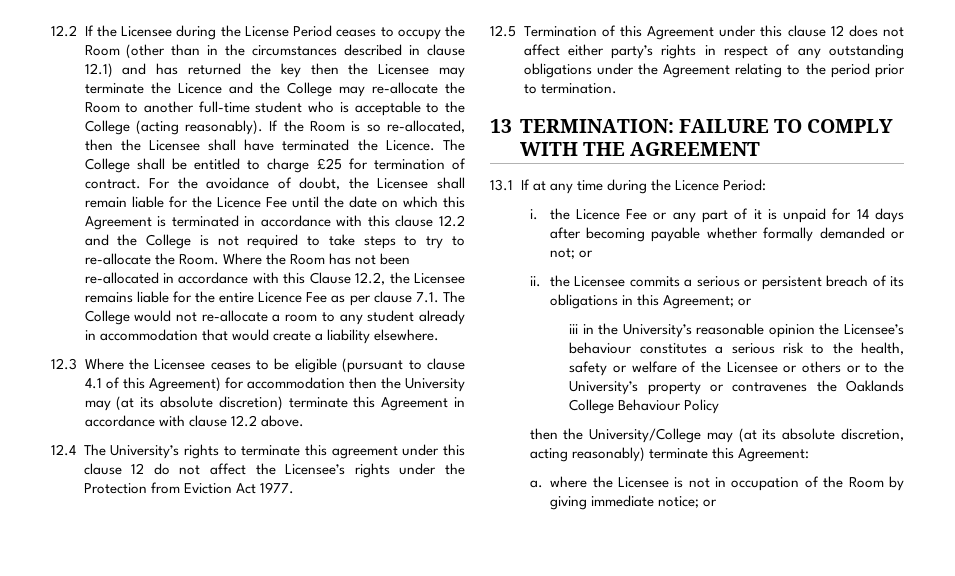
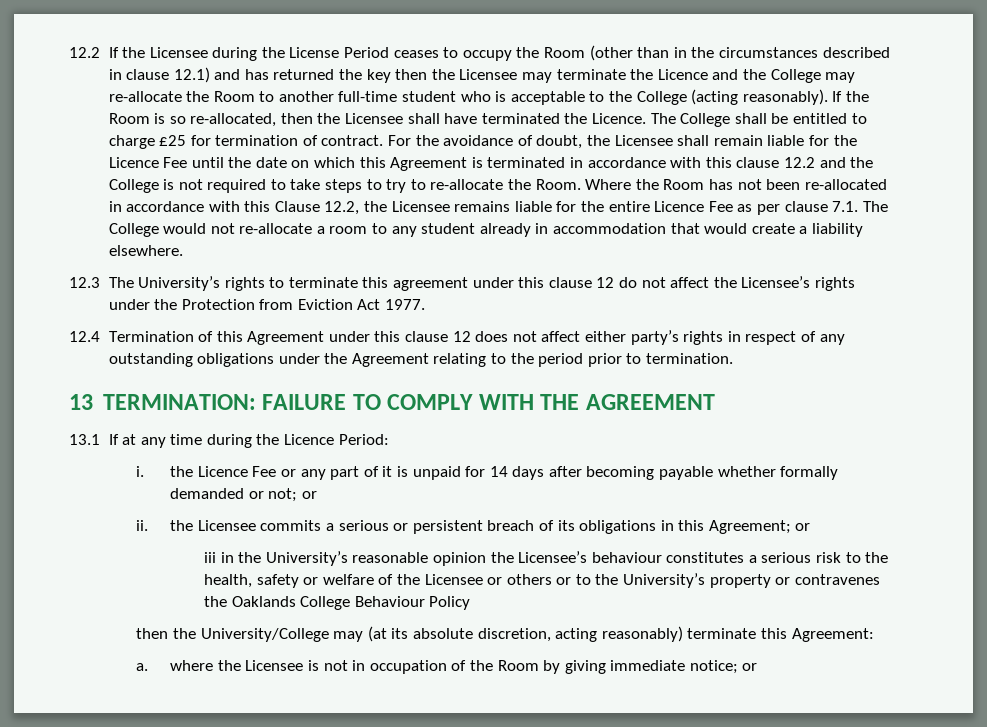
[84,358,466,373] [84,377,465,392] [84,396,465,411] [84,415,304,427] [51,444,76,456] Where the Licensee ceases to be eligible (pursuant to clause 4.1 of this Agreement) for accommodation then the University may (at its absolute discretion) terminate this Agreement in accordance with clause 12.2 above. // 12.4 -> (100, 282) none
[490,25,516,37] 12.5 -> [69,331,100,342] 12.4

